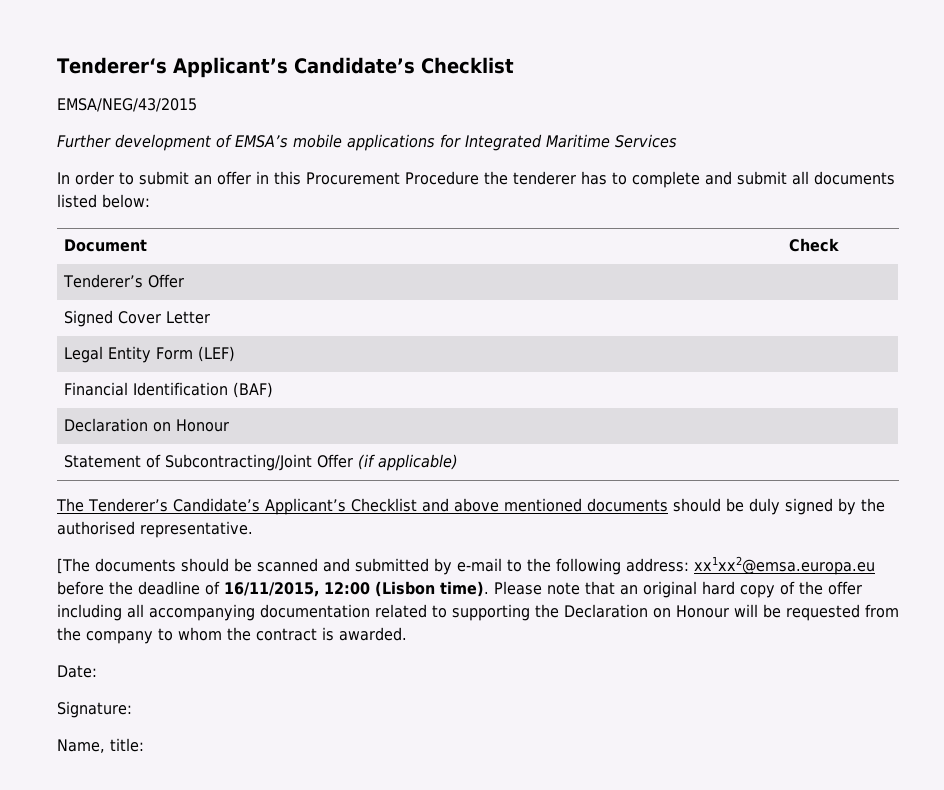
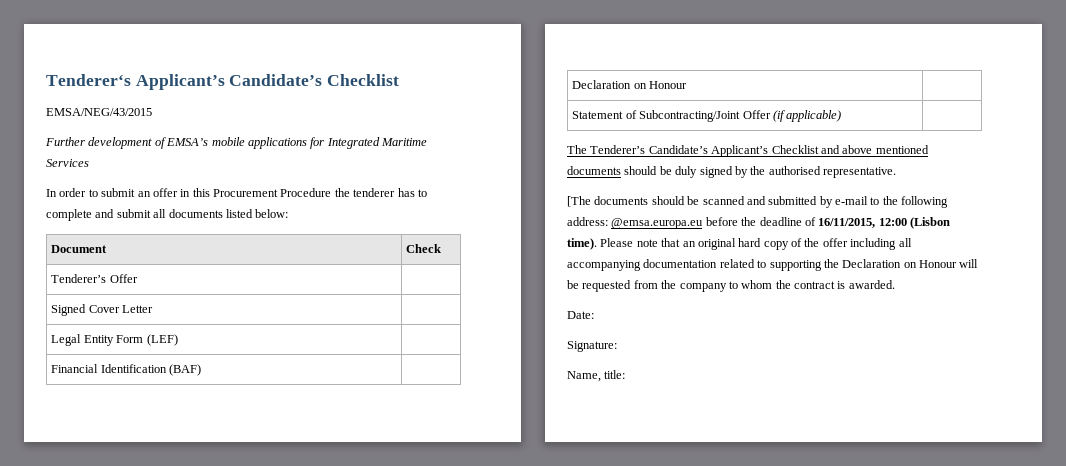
[694,556,875,575] xx1xx2@emsa.europa.eu -> [611,218,704,229] @emsa.europa.eu

